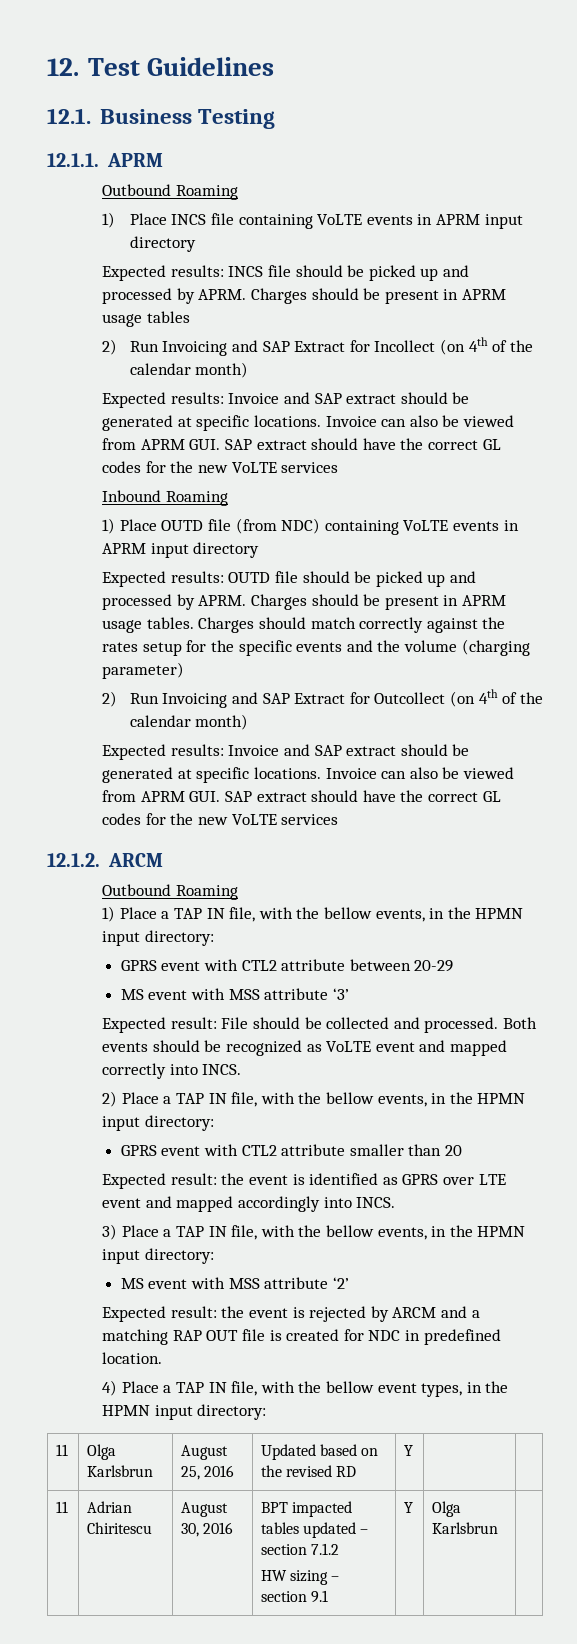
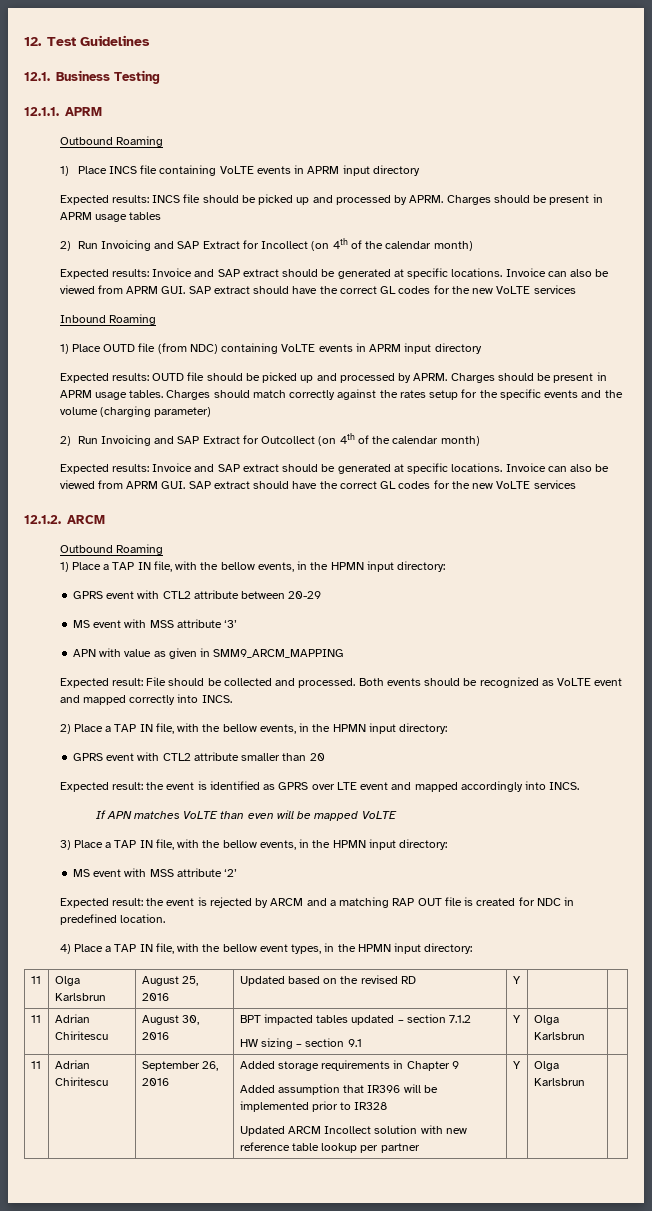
(349, 994) none -> [72,648,345,659] // APN with value as given in SMM9_ARCM_MAPPING
(396, 1202) none -> [95,810,397,821] // If APN matches VoLTE than even will be mapped VoLTE
(499, 1528) none -> [30,1061,41,1069] [54,1060,90,1069] [54,1077,108,1086] [141,1061,218,1071] [141,1078,169,1086] [239,1060,459,1071] [239,1084,438,1095] [239,1101,388,1112] [239,1125,467,1136] [239,1142,420,1153] [512,1061,521,1069] [533,1061,559,1071] [533,1078,585,1086] // 11 | Adrian Chiritescu | September 26, 2016 | Added storage requirements in Chapter 9 // Added assumption that IR396 will be implemented prior to IR328 // Updated ARCM Incollect solution with new reference table lookup per partner | Y | Olga Karlsbrun |

